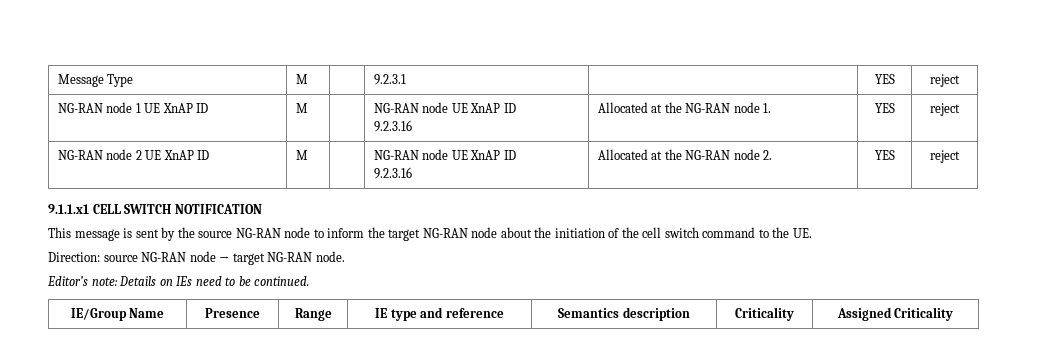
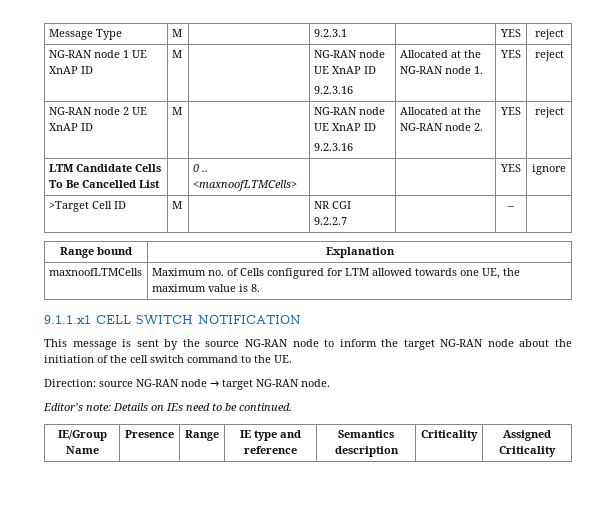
(960, 156) none -> [48,164,161,172] [48,180,160,188] [192,164,208,172] [192,180,297,191] [500,164,521,172] [532,164,566,175] [48,201,126,212] [171,201,182,209] [313,201,351,209] [313,217,347,225] [507,206,514,209] [60,247,132,258] [325,247,395,258] [48,268,142,276] [151,268,520,279] [151,284,260,292] // LTM Candidate Cells To Be Cancelled List | | 0 .. <maxnoofLTMCells> | | | YES | ignore // >Target Cell ID | M | | NR CGI // 9.2.2.7 | | – | // Range bound | Explanation // maxnoofLTMCells | Maximum no. of Cells configured for LTM allowed towards one UE, the maximum value is 8.

